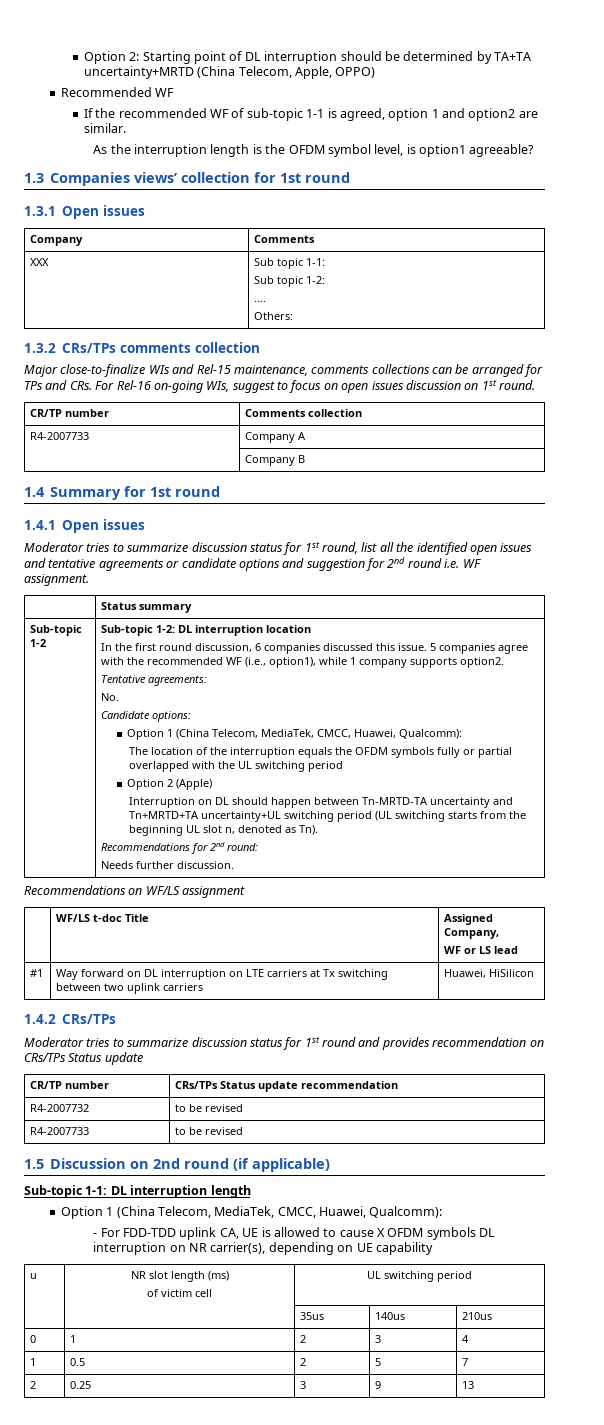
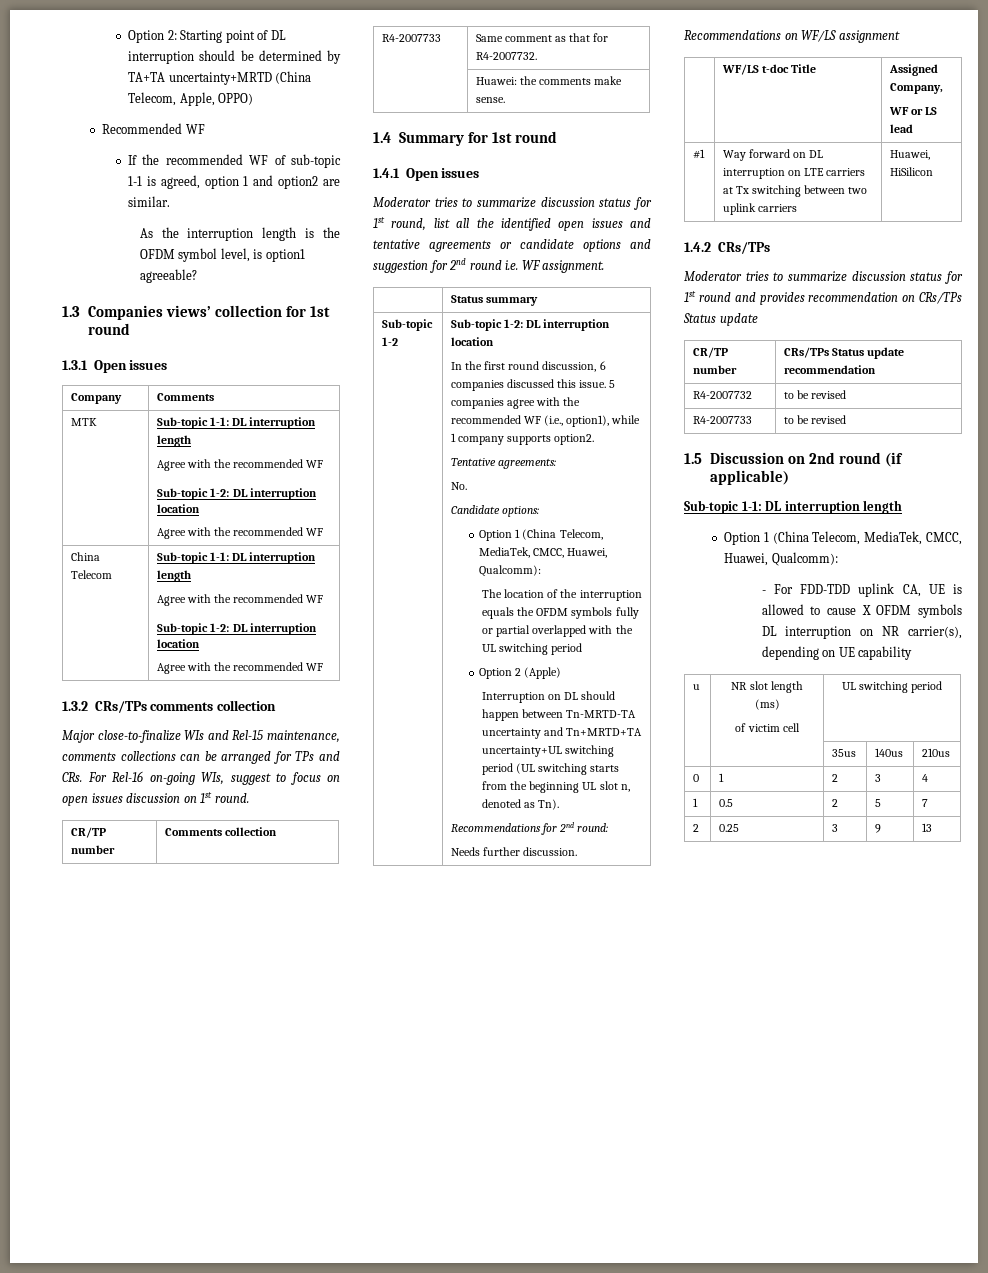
[30,258,50,266] [254,258,326,269] [254,276,326,287] [254,300,267,302] [254,312,294,320] XXX | Sub topic 1-1: // Sub topic 1-2: // …. // Others: -> [71,418,98,426] [157,417,317,429] [157,435,192,447] [157,459,324,471] [157,488,317,500] [157,504,201,513] [157,527,324,539] [71,552,101,561] [71,570,113,579] [157,552,317,564] [157,570,192,582] [157,594,324,606] [157,623,317,635] [157,639,201,648] [157,662,324,674] MTK | Sub-topic 1-1: DL interruption length // Agree with the recommended WF // Sub-topic 1-2: DL interruption location // Agree with the recommended WF // China Telecom | Sub-topic 1-1: DL interruption length // Agree with the recommended WF // Sub-topic 1-2: DL interruption location // Agree with the recommended WF
[245,432,307,443] [245,455,306,466] Company A // | Company B -> [476,33,609,42] [476,52,538,60] [476,76,623,85] [476,97,506,103] Same comment as that for R4-2007732. // | Huawei: the comments make sense.

